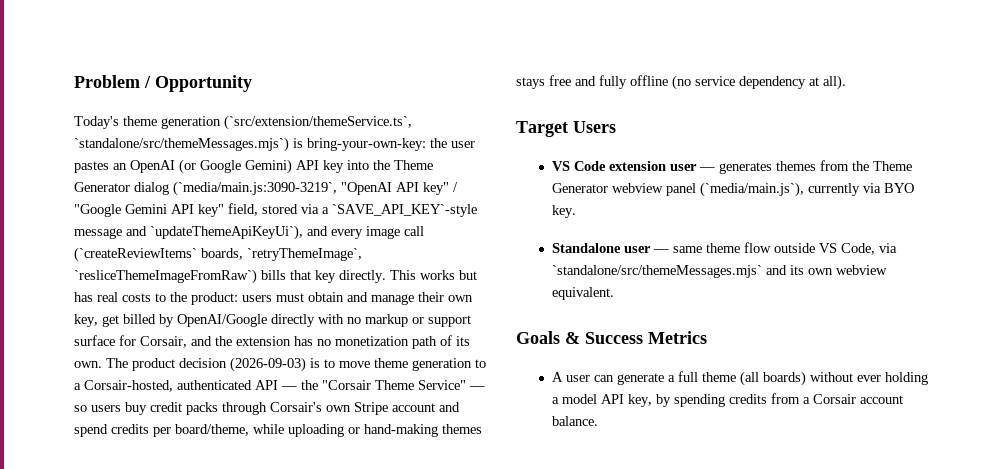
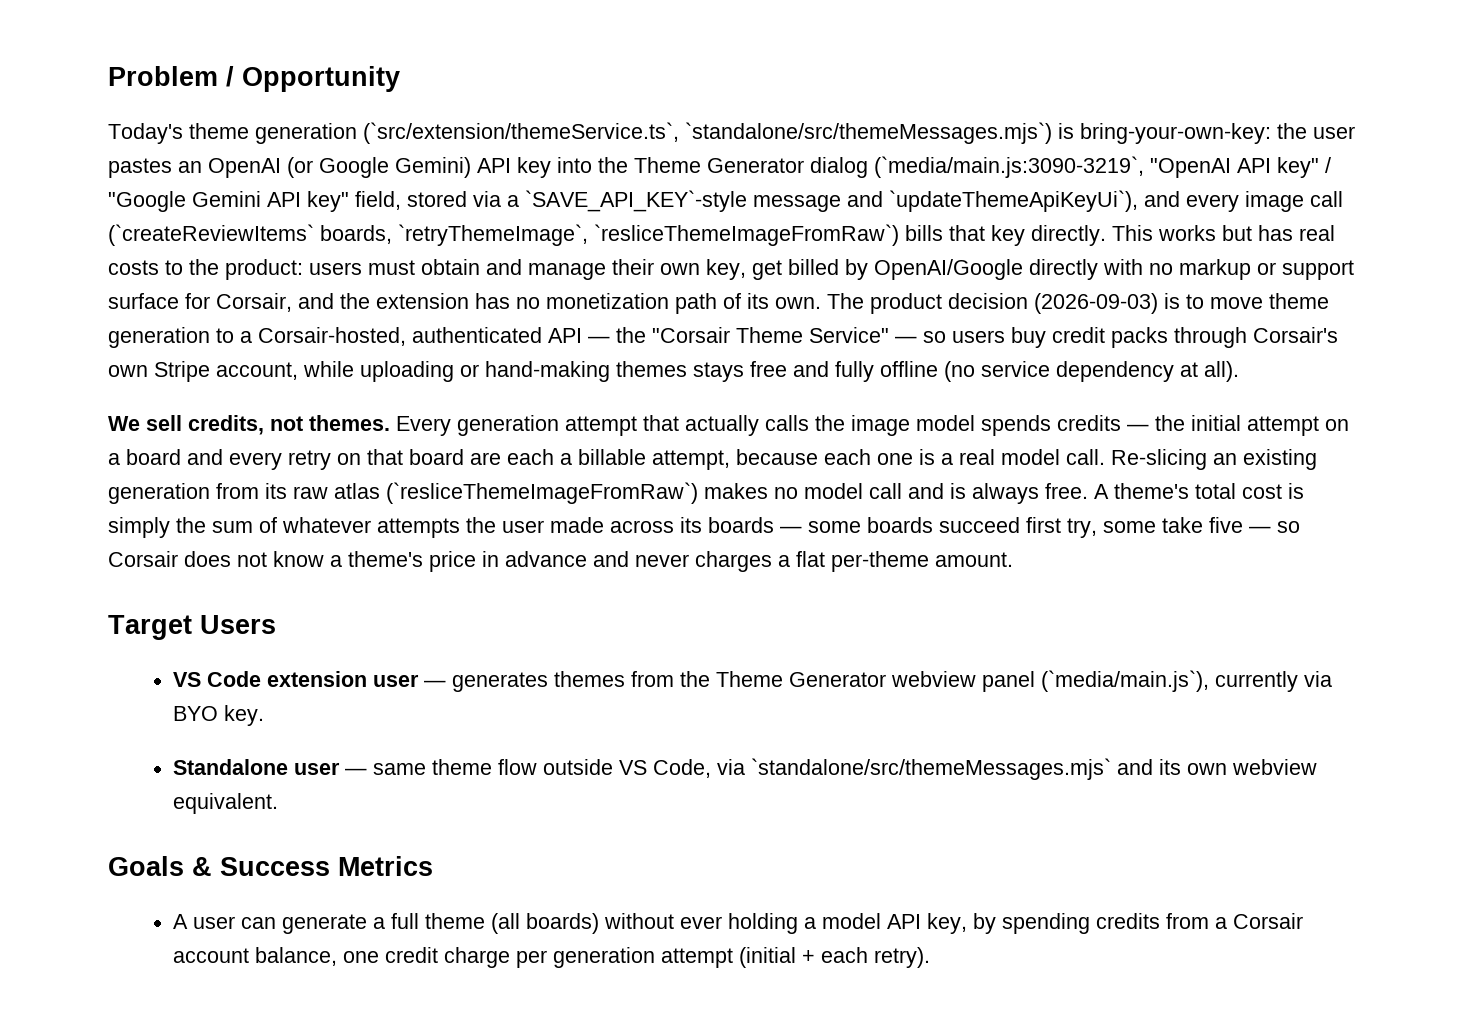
[392,402,460,412] [74,424,249,437] account and spend credits per board/theme, -> [216,362,298,380] account,
(846, 82) none -> [108,415,1349,436] [108,449,1317,470] [108,482,1304,504] [108,517,1300,538] [108,551,1013,572] // We sell credits, not themes. Every generation attempt that actually calls the image model spends credits — the initial attempt on a board and every retry on that board are each a billable attempt, because each one is a real model call. Re-slicing an existing generation from its raw atlas (`resliceThemeImageFromRaw`) makes no model call and is always free. A theme's total cost is simply the sum of whatever attempts the user made across its boards — some boards succeed first try, some take five — so Corsair does not know a theme's price in advance and never charges a flat per-theme amount.
[552,416,599,426] balance. -> [255,947,931,968] balance, one credit charge per generation attempt (initial + each retry).

